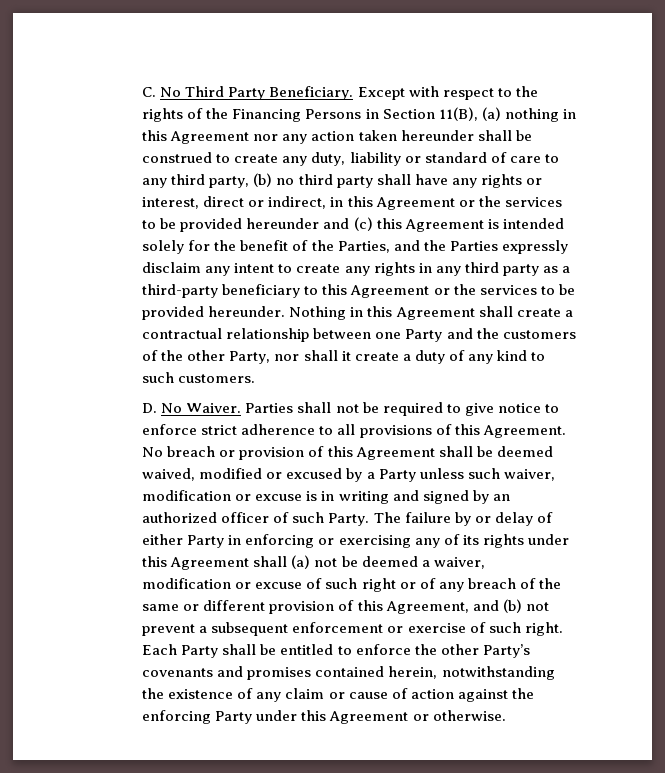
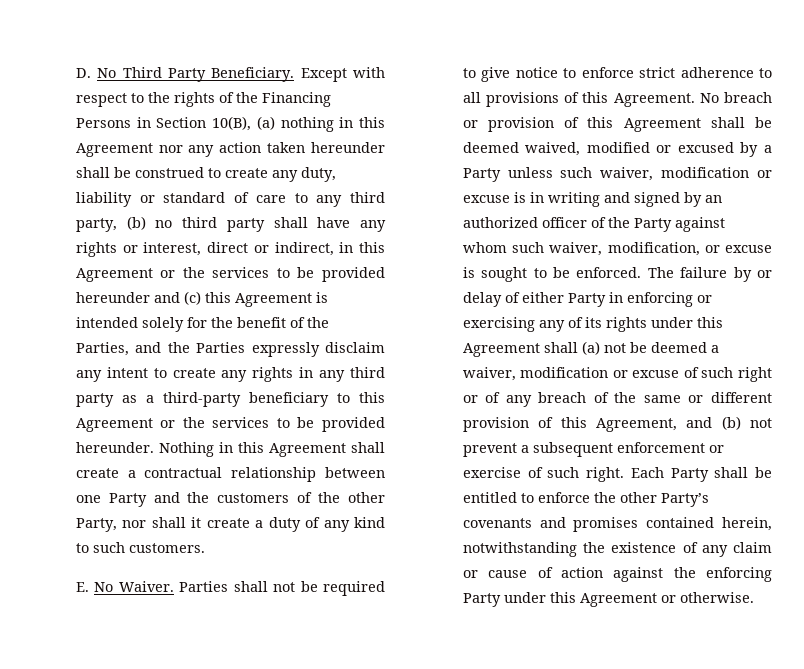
[142,87,157,97] C. -> [75,68,91,78] D.
[438,107,478,121] 11(B), -> [212,116,252,131] 10(B),
[142,403,158,413] D. -> [75,582,89,592] E.
[292,512,370,526] such Party. -> [607,217,725,232] [462,242,772,256] [462,267,642,282] the Party against whom such waiver, modification, or excuse is sought to be enforced.

